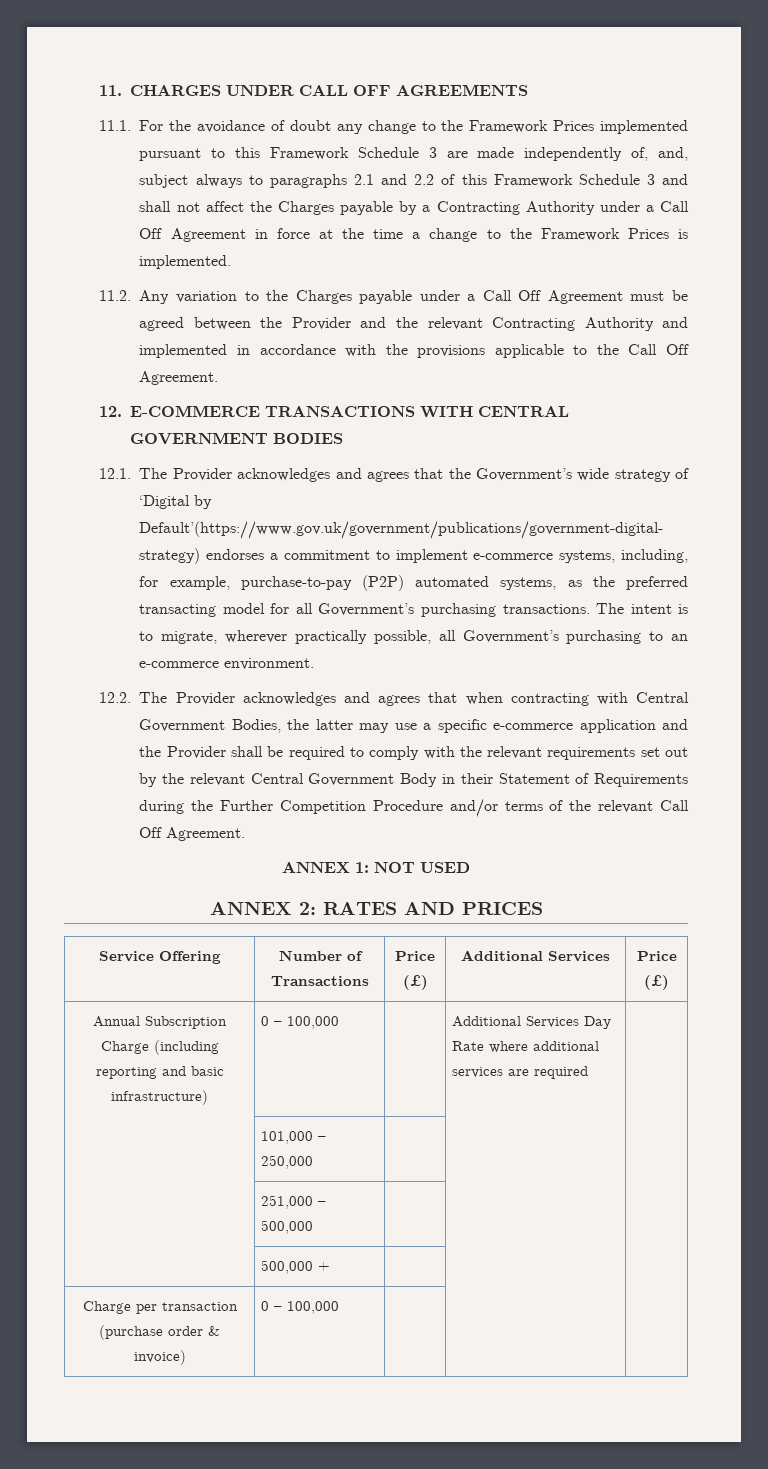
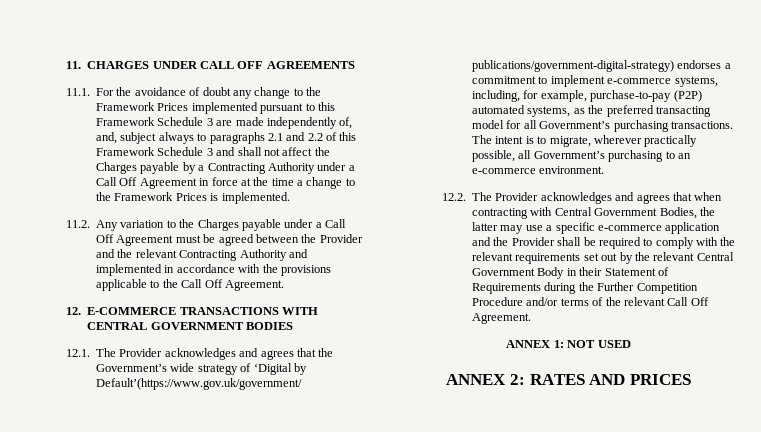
[98,951,221,964] [278,950,363,961] [270,976,369,986] [395,951,435,961] [402,975,428,990] [461,950,610,962] [636,951,677,961] [644,975,669,990] [93,1016,227,1029] [100,1040,219,1055] [95,1066,224,1079] [111,1090,208,1105] [261,1016,340,1029] [452,1016,612,1029] [452,1041,600,1053] [452,1066,589,1079] [261,1131,327,1144] [261,1155,314,1169] [261,1195,327,1209] [261,1220,314,1234] [261,1260,331,1274] [82,1301,238,1314] [99,1325,220,1340] [133,1350,186,1365] [261,1301,340,1314] // Service Offering | Number of Transactions | Price (£) | Additional Services | Price (£) // Annual Subscription Charge (including reporting and basic infrastructure) | 0 – 100,000 | | Additional Services Day Rate where additional services are required | // | 101,000 – 250,000 | | | // | 251,000 – 500,000 | | | // | 500,000 + | | | // Charge per transaction (purchase order & invoice) | 0 – 100,000 | | | -> (691, 379) none

